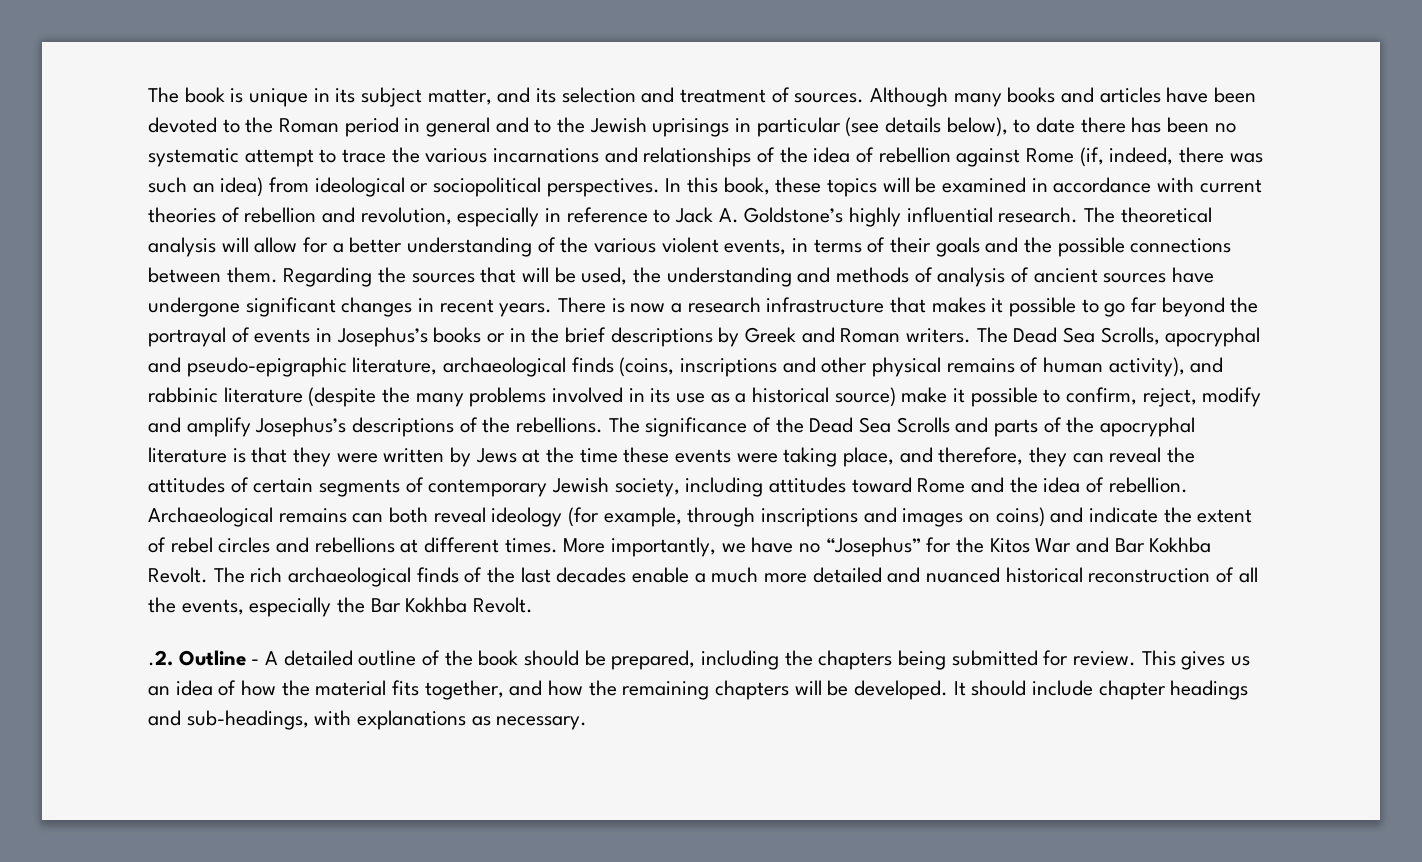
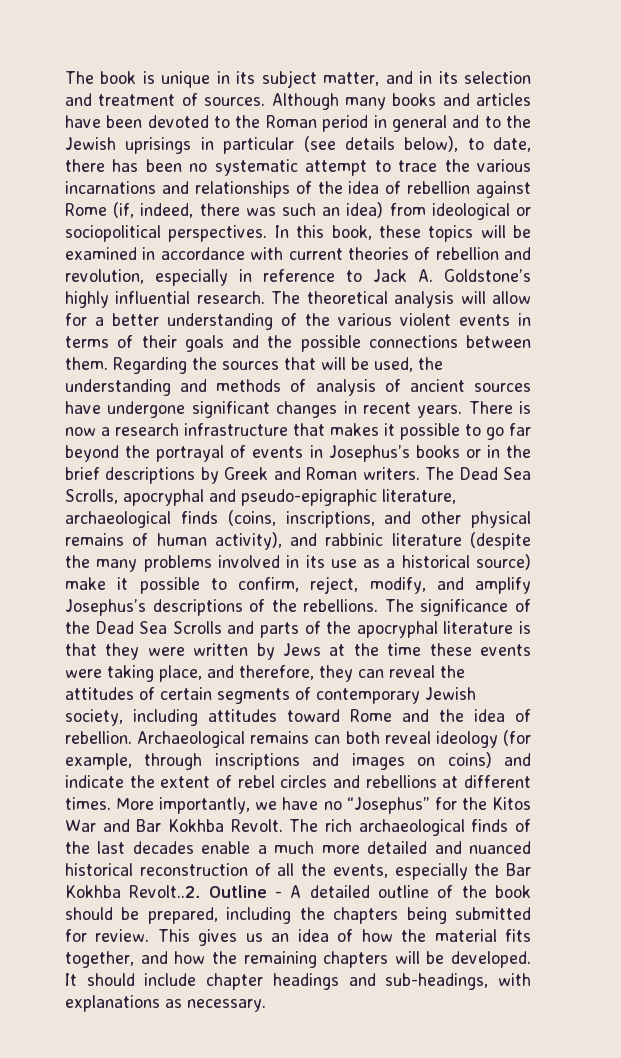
(531, 95) none -> [419,71,433,84] in
[1036,117,1076,133] date -> [493,137,531,152] date,
[724,239,787,255] events, -> [459,314,510,326] events
[680,358,778,377] inscriptions -> [285,511,375,528] inscriptions,
[1202,387,1262,407] modify -> [369,577,426,594] modify,
[473,597,534,613] [148,650,173,666] Revolt. // .2. -> [129,885,201,898] Revolt..2.

